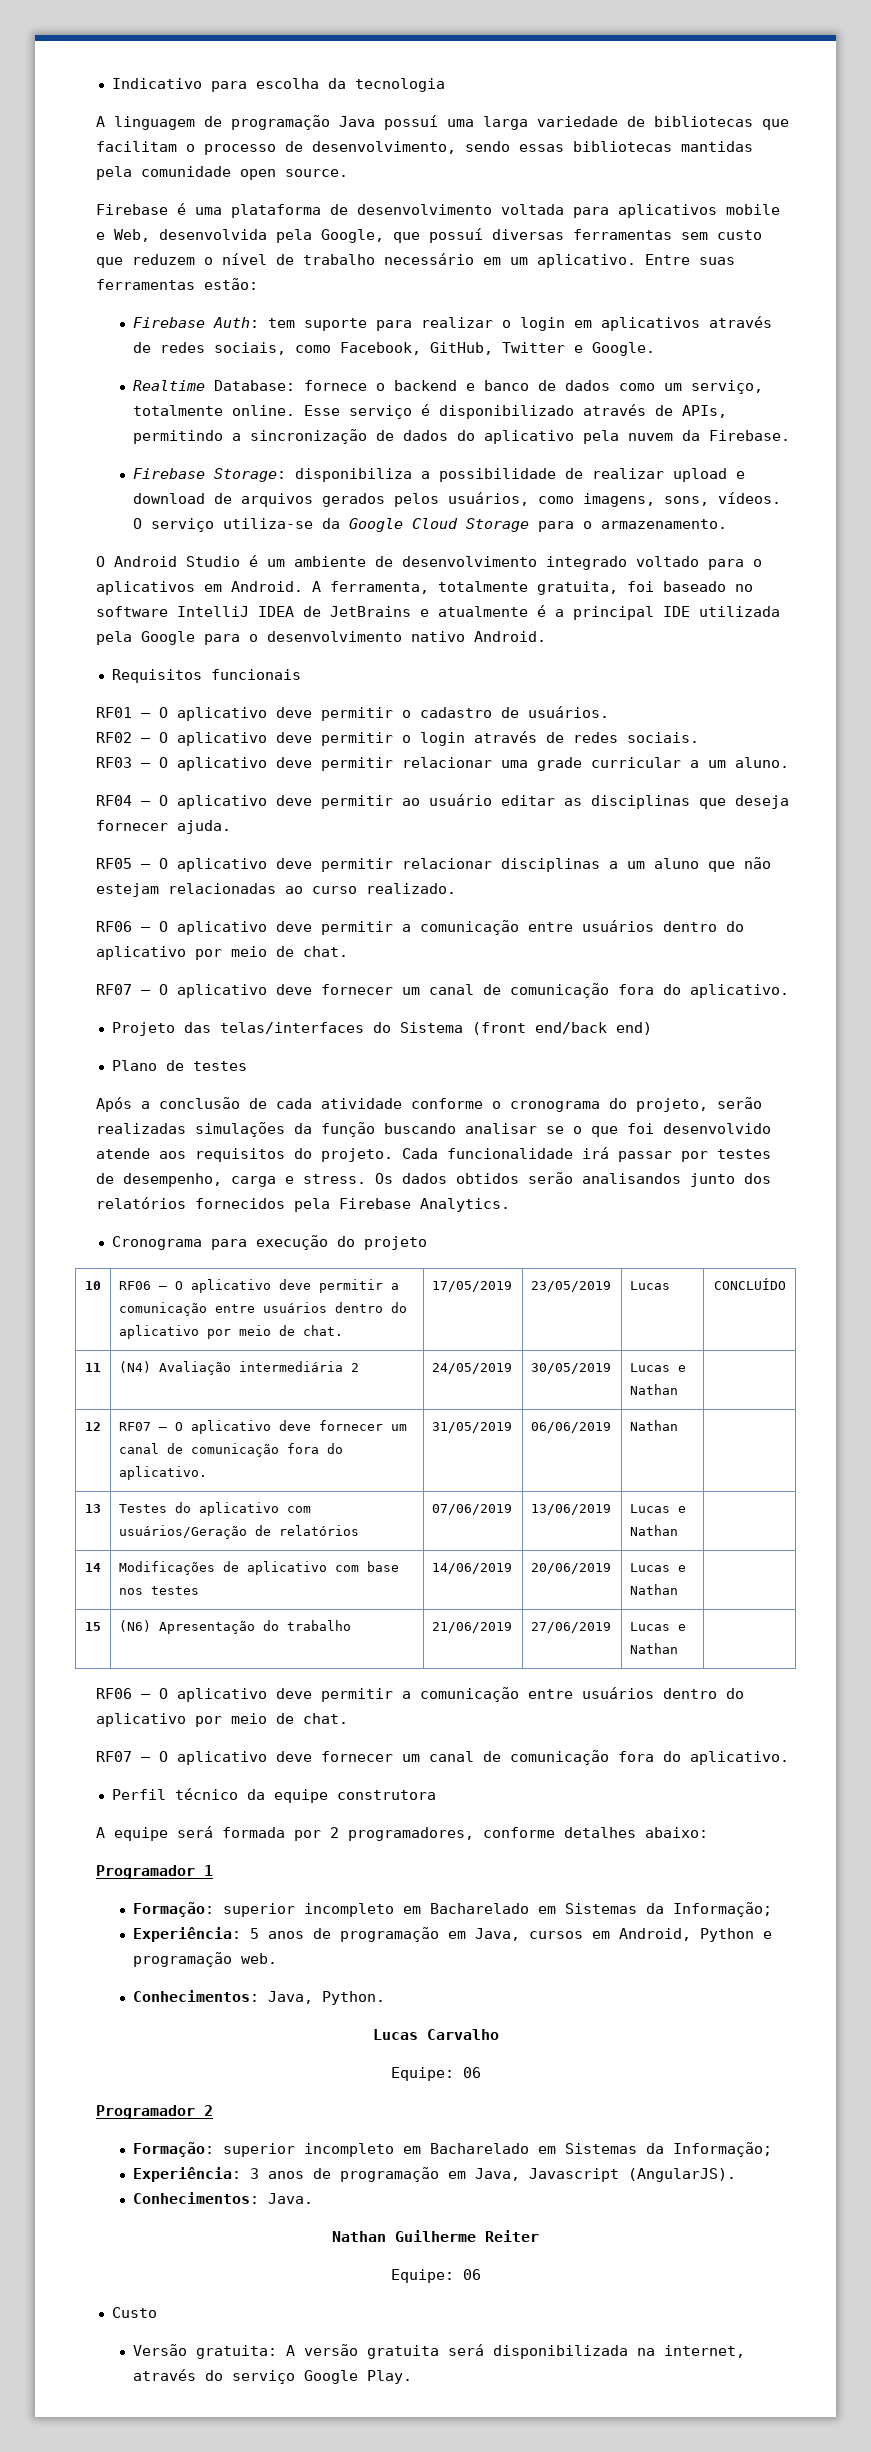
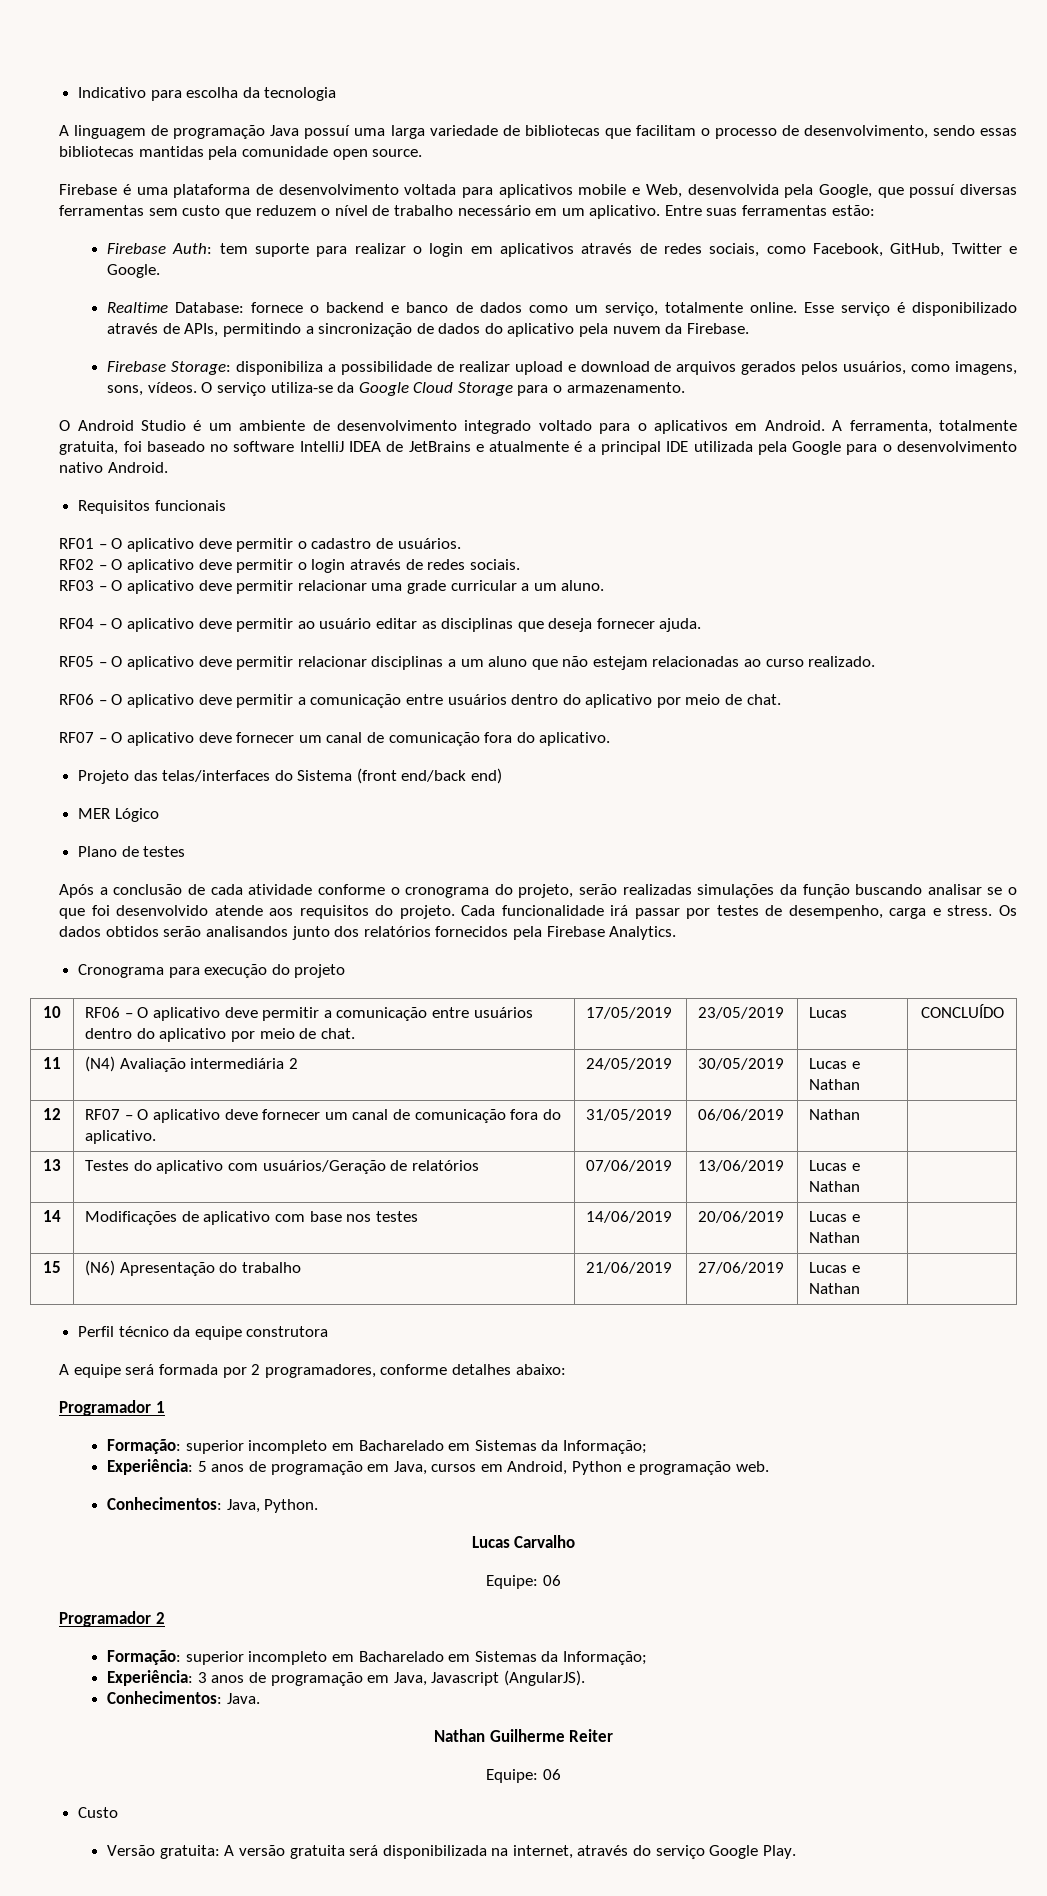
(652, 1028) none -> [77,808,159,822] // MER Lógico
[95,1687,744,1702] [95,1713,348,1727] [95,1750,789,1765] // RF06 – O aplicativo deve permitir a comunicação entre usuários dentro do aplicativo por meio de chat. // RF07 – O aplicativo deve fornecer um canal de comunicação fora do aplicativo. -> (861, 1288) none

